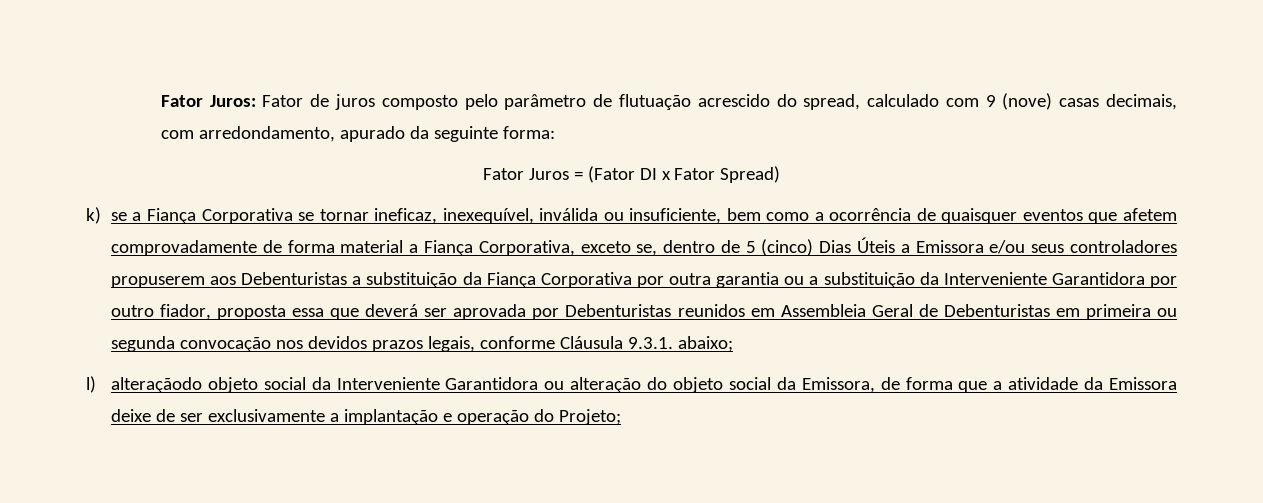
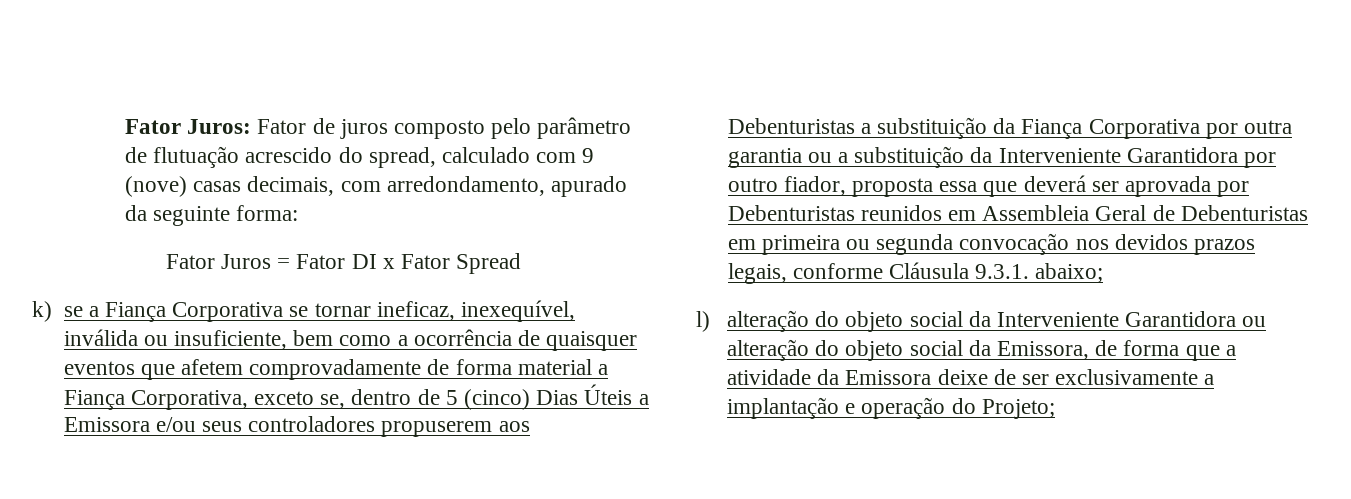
[587,166,635,183] (Fator -> [296,254,346,269] Fator
[720,166,781,183] Spread) -> [456,253,522,274] Spread
[110,377,202,393] alteraçãodo -> [726,310,840,332] alteração do

